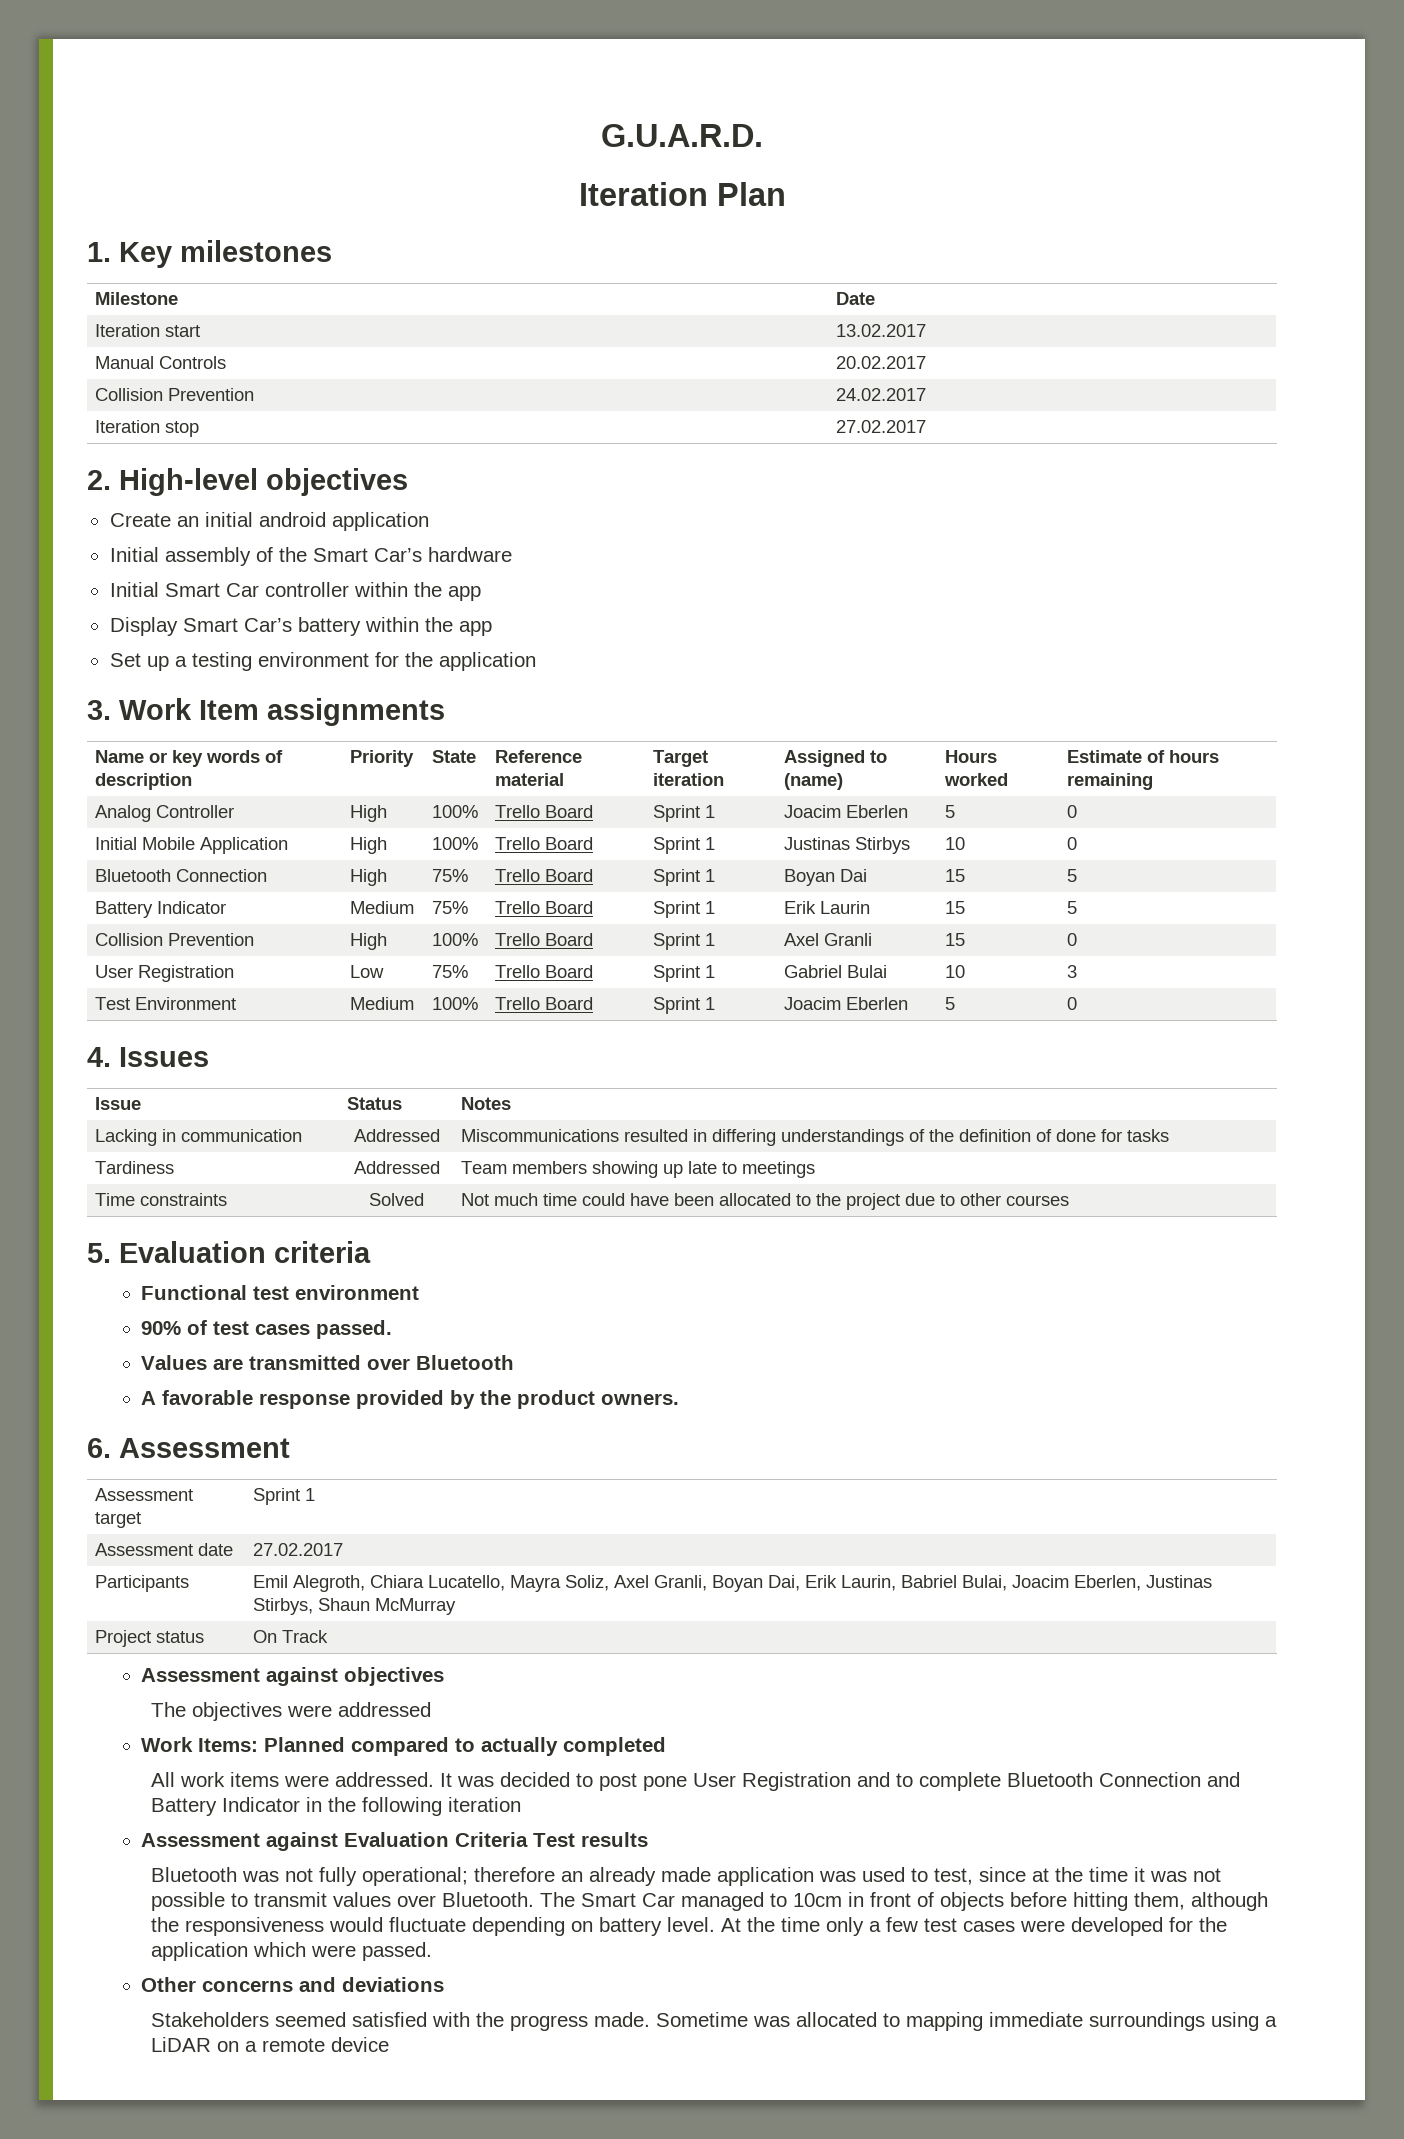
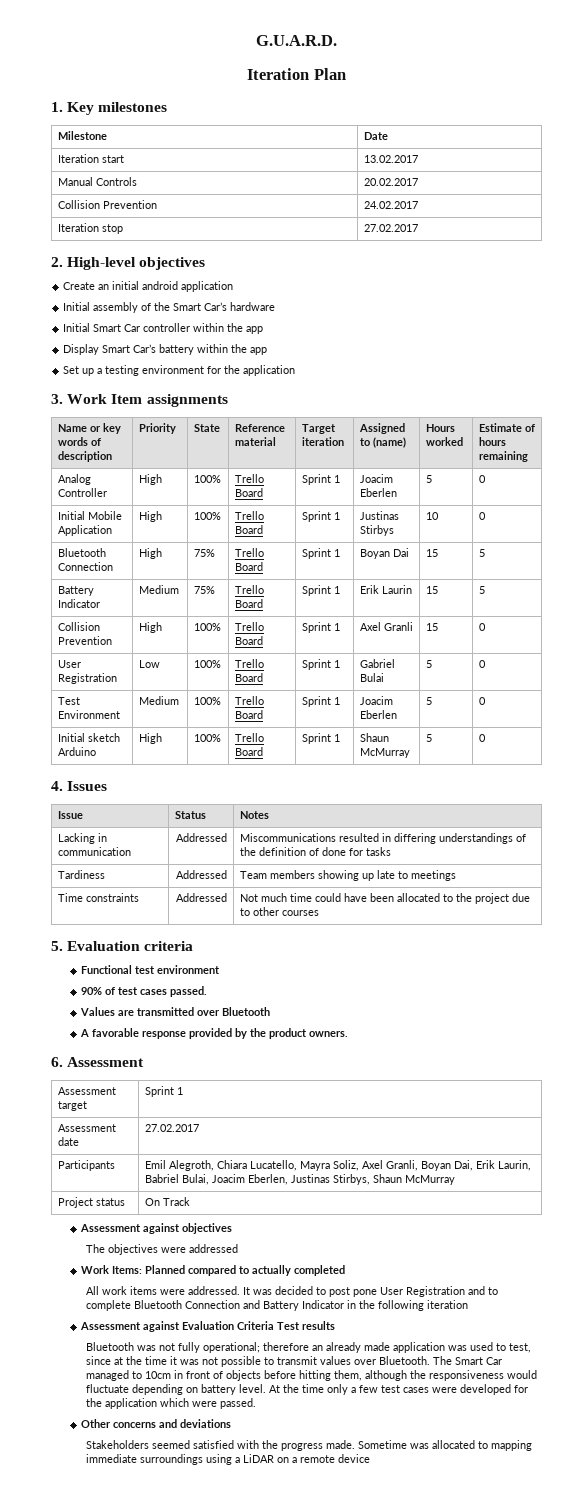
[432,965,469,978] 75% -> [193,660,221,668] 100%
[945,965,966,978] [1067,965,1078,978] 10 | 3 -> [425,660,432,668] [478,660,486,668] 5 | 0
(1078, 1003) none -> [57,733,120,742] [57,747,96,756] [138,733,162,744] [193,734,221,742] [234,733,264,742] [234,747,263,756] [301,733,340,744] [359,733,389,742] [359,748,410,758] [425,734,432,742] [478,734,486,742] // Initial sketch Arduino | High | 100% | Trello Board | Sprint 1 | Shaun McMurray | 5 | 0
[369,1193,424,1206] Solved -> [175,893,227,902] Addressed

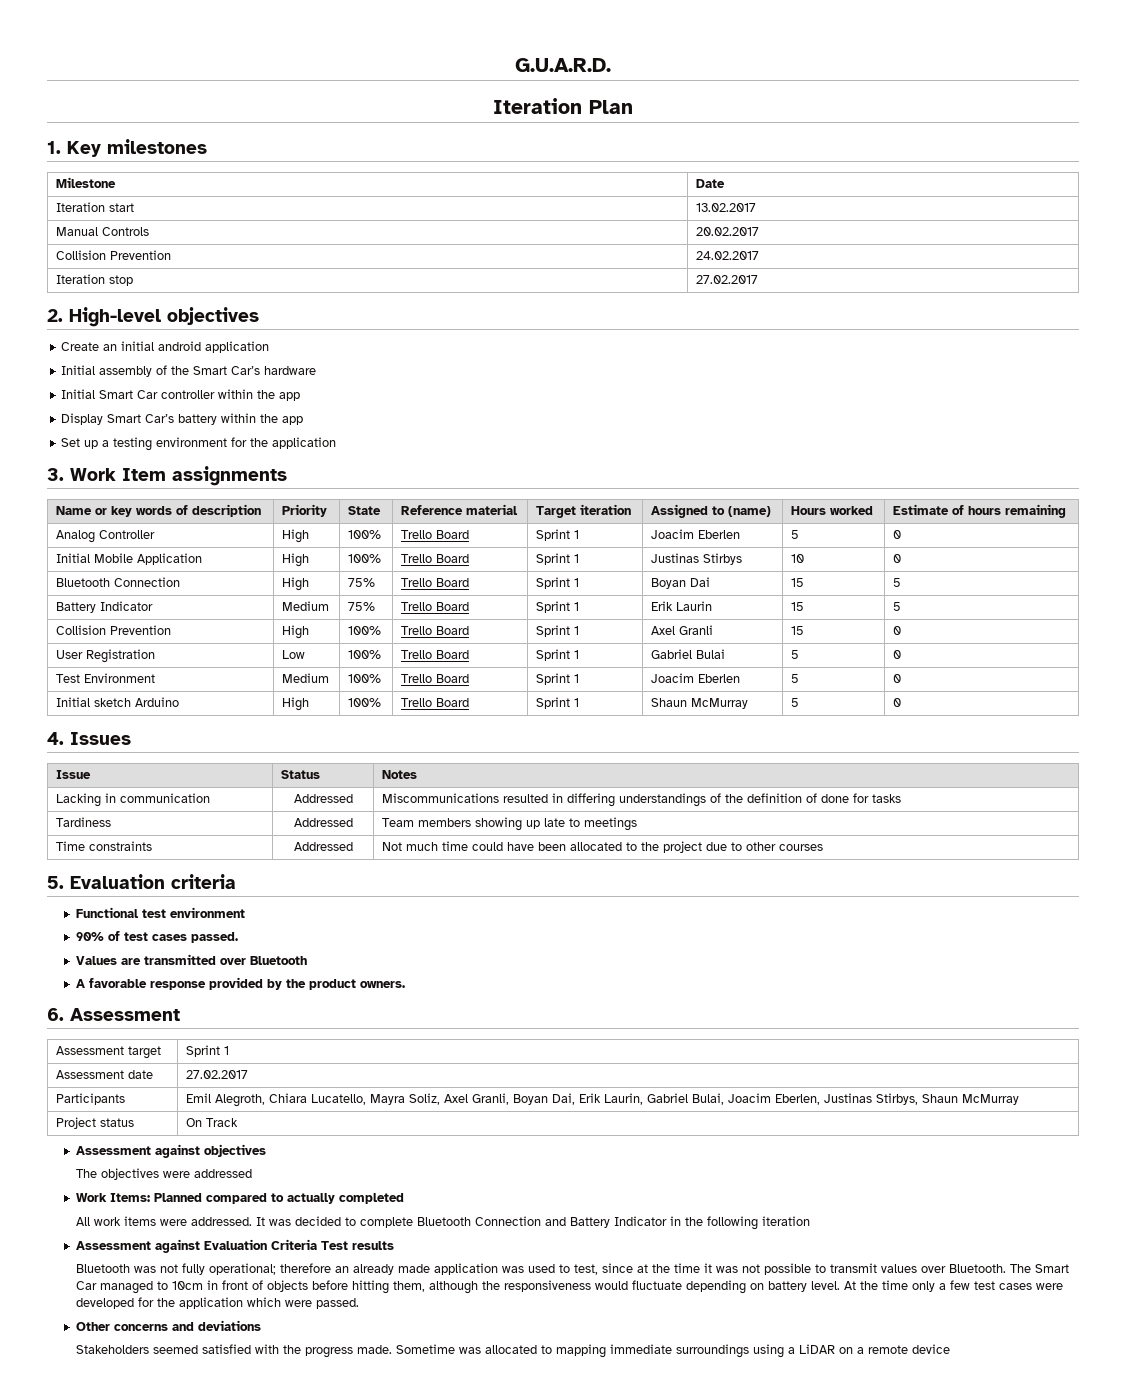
[144,1174,179,1183] Babriel -> [647,1093,689,1103] Gabriel
[328,1286,498,1297] post pone User Registration and to -> (356, 1221) none

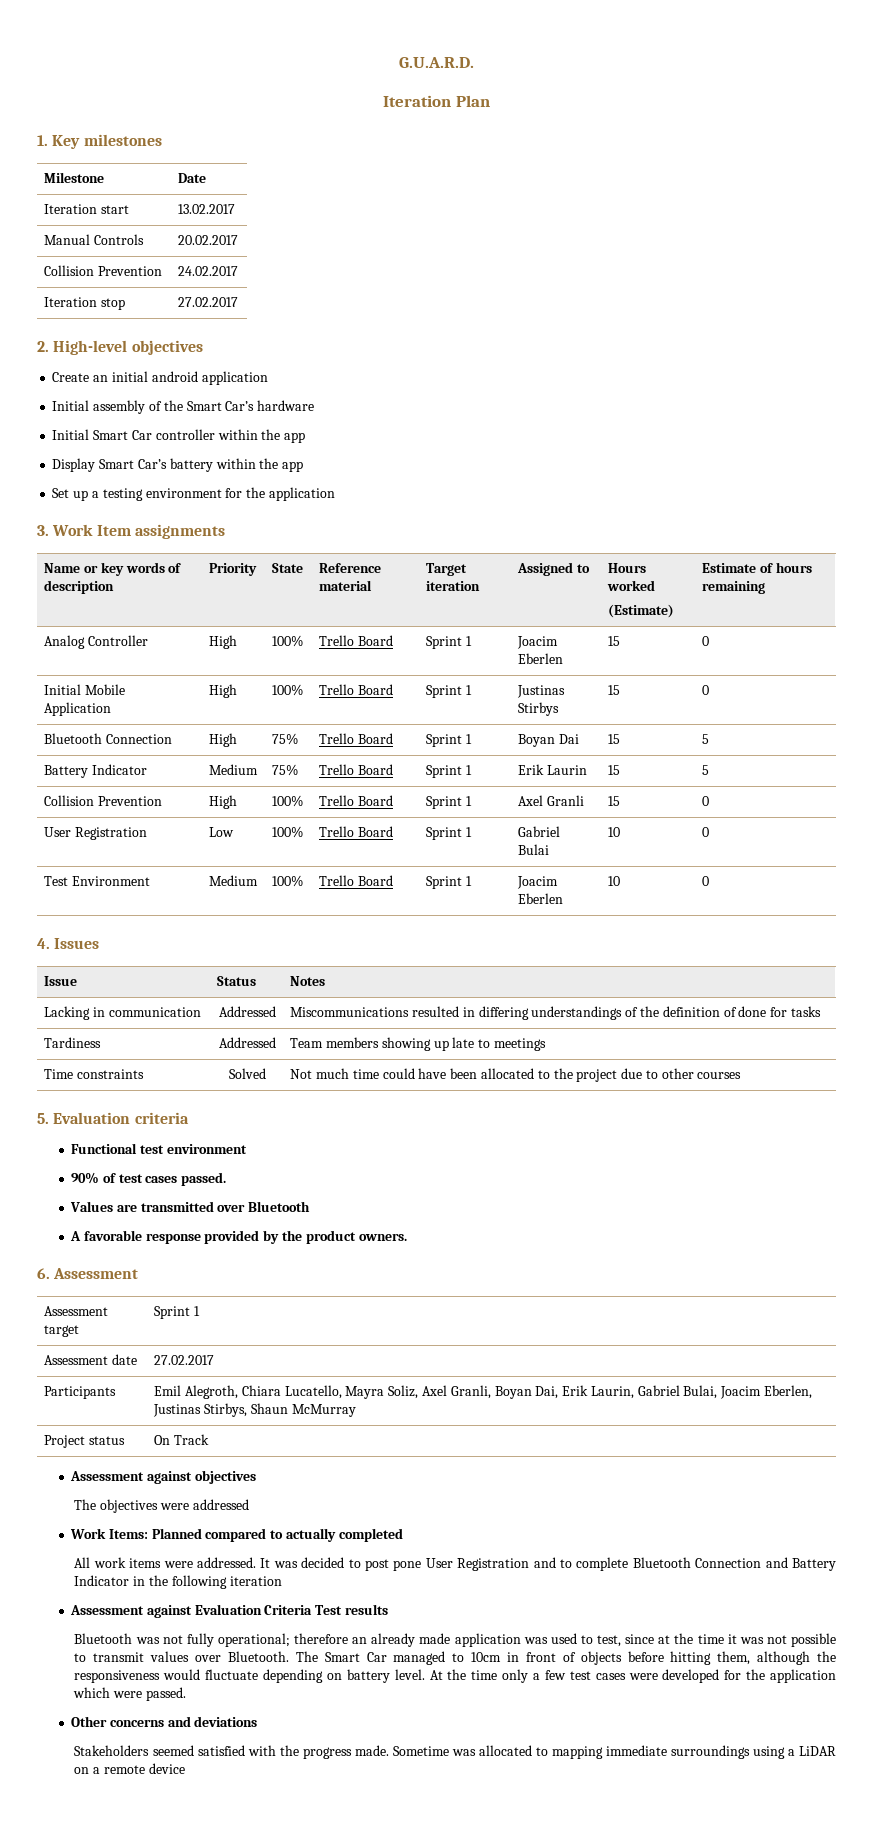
[728,506,772,517] (name) -> (591, 568) none
(874, 510) none -> [608,604,675,618] // (Estimate)
[791,530,800,539] 5 -> [608,636,621,646] 15
[791,554,805,563] 10 -> [608,685,621,695] 15
[791,650,800,659] 5 -> [608,827,621,837] 10
[791,674,800,683] [893,674,902,683] [56,697,180,707] [282,697,310,711] [348,698,382,707] [401,698,470,707] [536,697,580,709] [651,698,749,709] [791,698,800,707] 5 | 0 // Initial sketch Arduino | High | 100% | Trello Board | Sprint 1 | Shaun McMurray | 5 -> [608,876,621,886] 10
[293,842,353,851] Addressed -> [228,1068,266,1079] Solved
(356, 1221) none -> [365,1557,573,1571] post pone User Registration and to

